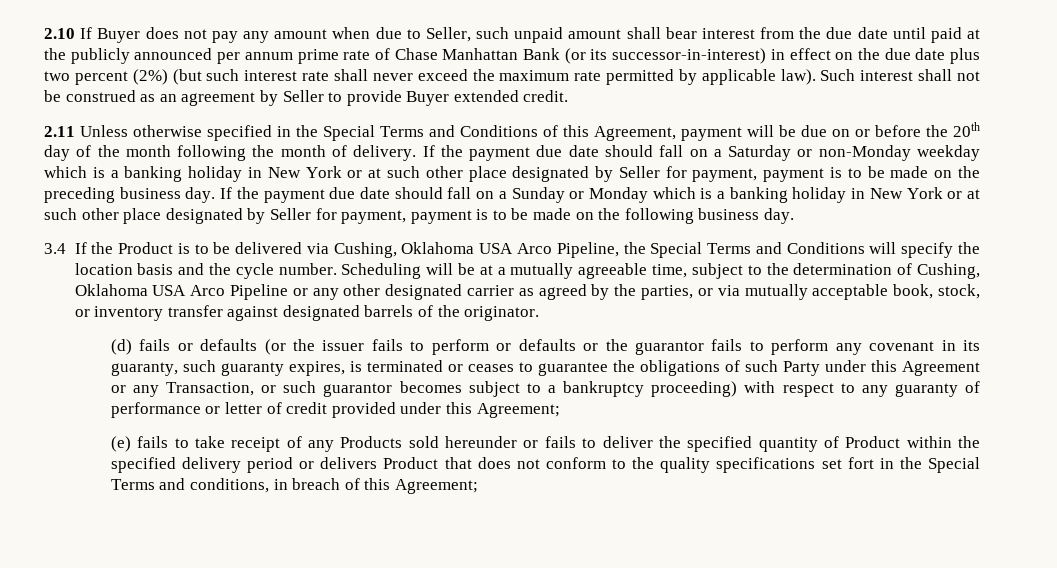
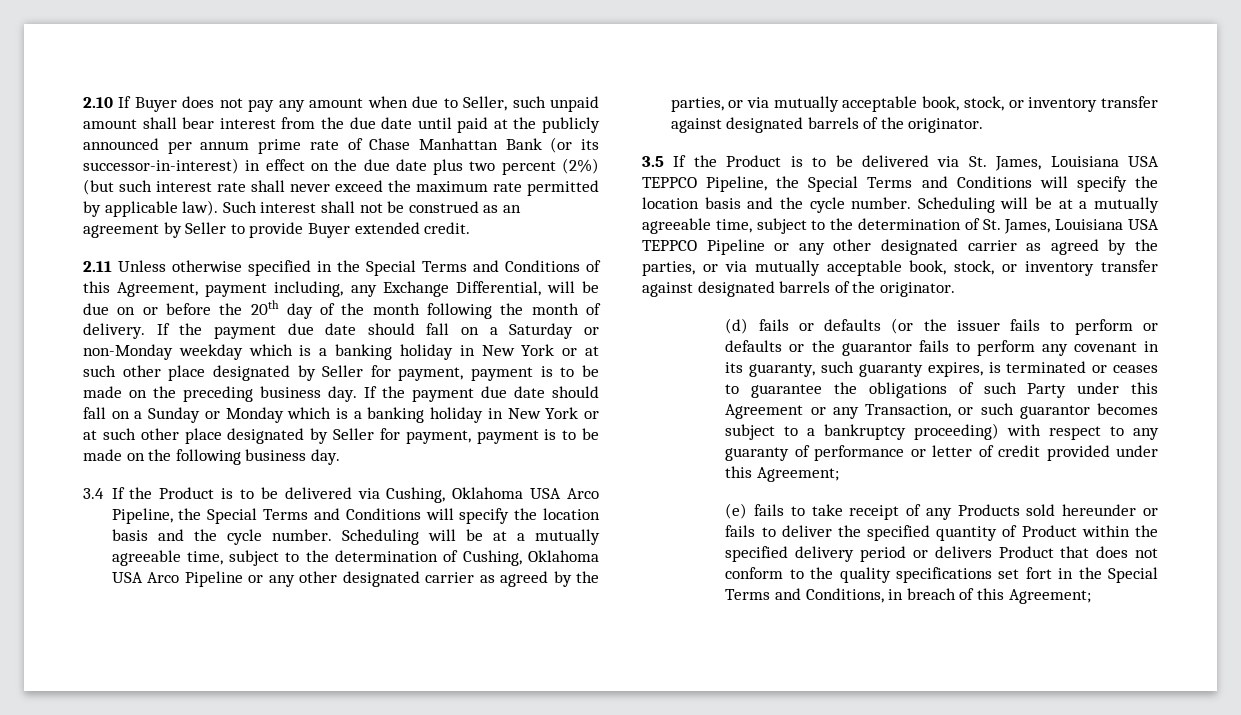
(742, 134) none -> [274,281,541,297] including, any Exchange Differential,
(540, 313) none -> [642,155,1159,171] [642,176,1158,192] [642,197,1159,213] [642,218,1159,234] [642,239,1158,255] [642,260,1158,276] [642,281,955,297] // 3.5 If the Product is to be delivered via St. James, Louisiana USA TEPPCO Pipeline, the Special Terms and Conditions will specify the location basis and the cycle number. Scheduling will be at a mutually agreeable time, subject to the determination of St. James, Louisiana USA TEPPCO Pipeline or any other designated carrier as agreed by the parties, or via mutually acceptable book, stock, or inventory transfer against designated barrels of the originator.
[190,478,270,493] conditions, -> [805,588,884,603] Conditions,

